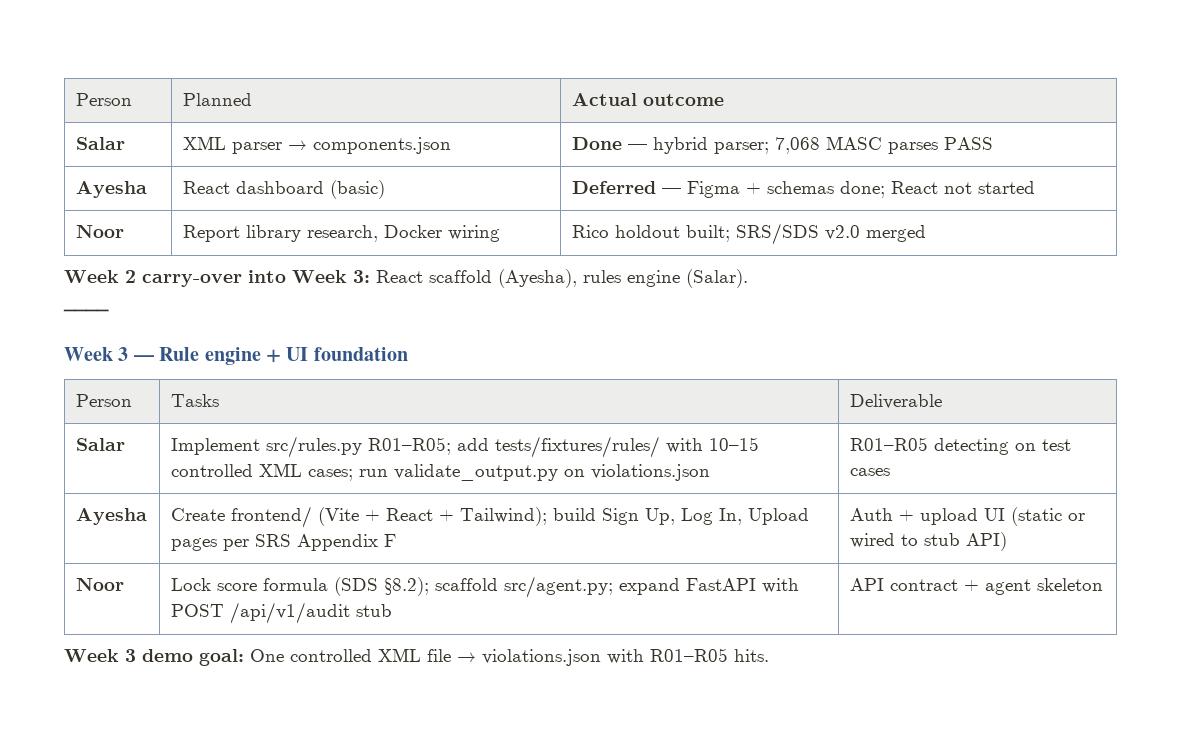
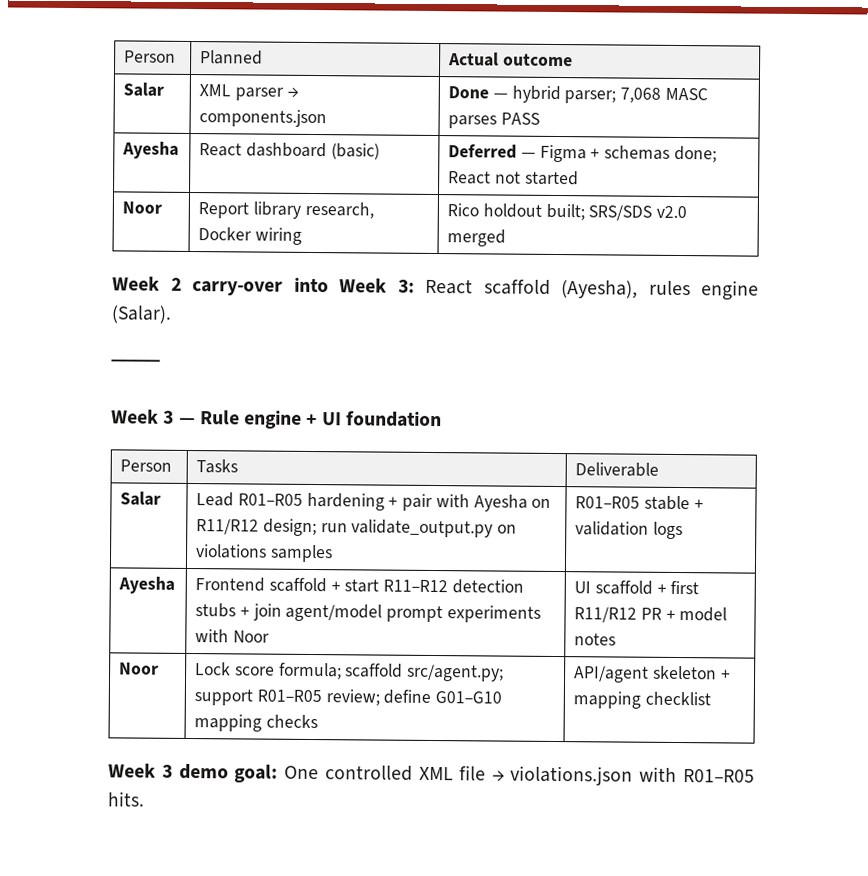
[170,436,759,458] [170,463,353,481] Implement src/rules.py R01–R05; add tests/fixtures/rules/ with 10–15 controlled XML cases; -> [196,492,552,512] [196,518,317,537] Lead R01–R05 hardening + pair with Ayesha on R11/R12 design;
[590,464,710,481] [849,437,1071,455] [849,468,890,476] [75,508,147,525] [170,506,809,528] [170,534,396,551] [849,507,1085,526] [849,532,1007,551] [75,578,124,591] [170,576,799,598] [170,602,392,624] [849,578,1103,595] violations.json | R01–R05 detecting on test cases // Ayesha | Create frontend/ (Vite + React + Tailwind); build Sign Up, Log In, Upload pages per SRS Appendix F | Auth + upload UI (static or wired to stub API) // Noor | Lock score formula (SDS §8.2); scaffold src/agent.py; expand FastAPI with POST /api/v1/audit stub | API contract + agent skeleton -> [196,544,333,563] [575,495,704,511] [575,521,683,540] [118,576,176,594] [195,577,524,594] [195,603,541,623] [195,629,270,643] [574,580,700,595] [574,606,728,623] [574,633,617,646] [119,662,160,675] [195,662,505,682] [194,689,503,706] [194,714,318,732] [574,665,731,683] [573,691,711,709] violations samples | R01–R05 stable + validation logs // Ayesha | Frontend scaffold + start R11–R12 detection stubs + join agent/model prompt experiments with Noor | UI scaffold + first R11/R12 PR + model notes // Noor | Lock score formula; scaffold src/agent.py; support R01–R05 review; define G01–G10 mapping checks | API/agent skeleton + mapping checklist

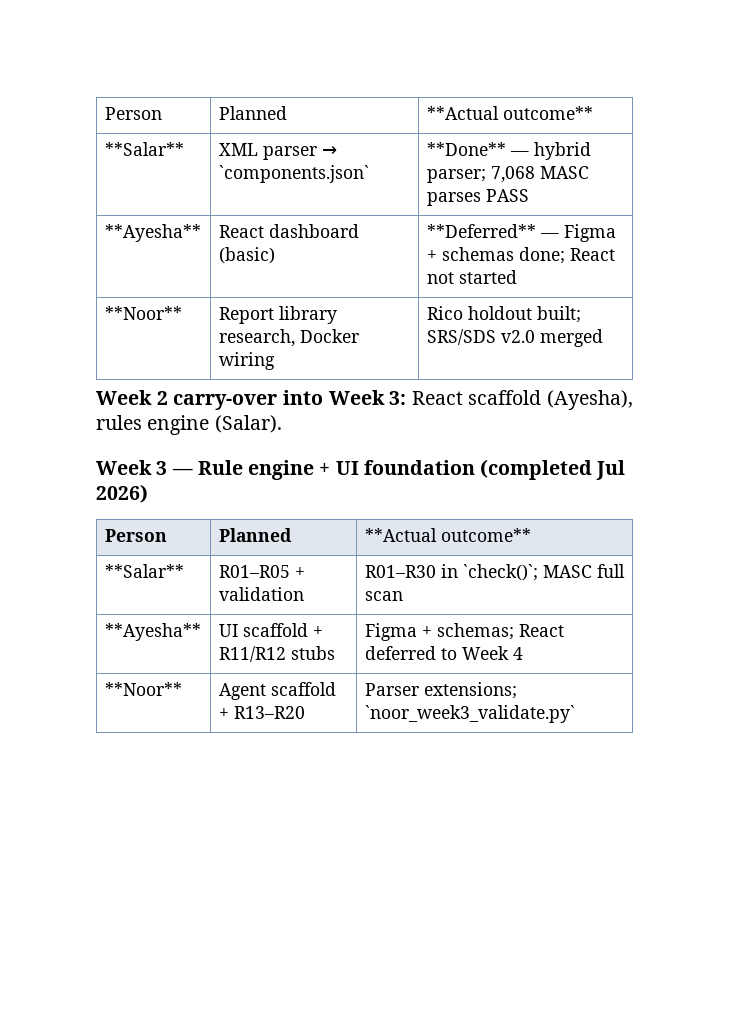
[124,50,177,63] [200,50,264,65] [448,52,573,67] [123,82,165,97] Person | Planned | Actual outcome // Salar -> [104,107,162,120] [218,106,287,120] [426,106,593,120] [104,142,184,156] Person | Planned | **Actual outcome** // **Salar**
[199,109,328,128] [448,86,490,99] components.json | Done -> [218,165,369,183] [426,142,506,156] `components.json` | **Done**
[122,141,180,159] Ayesha -> [104,224,201,242] **Ayesha**
[448,144,518,159] Deferred -> [426,224,536,238] **Deferred**
[122,201,163,214] Noor -> [104,306,182,320] **Noor**
[110,359,161,368] // ──── -> (282, 424) none
[120,459,173,472] [196,459,239,474] [575,462,660,477] [120,491,162,506] [196,492,552,512] [196,518,518,538] [196,544,333,563] [575,495,690,511] // Person | Tasks | Deliverable // Salar | Lead R01–R05 hardening + pair with Ayesha on R11/R12 design; run validate_output.py on violations samples | R01–R05 stable -> [480,459,626,480] [96,484,148,503] [104,529,167,542] [218,528,292,542] [364,528,531,542] [104,564,184,578] [218,565,290,578] (completed Jul 2026) // Person | Planned | **Actual outcome** // **Salar** | R01–R05
[652,521,683,540] [118,576,176,594] [195,577,524,594] [195,603,541,623] [195,629,270,643] [574,580,700,595] [574,606,728,623] [574,633,617,646] [119,662,160,675] [195,662,505,682] [194,689,503,706] [194,714,318,732] [574,665,731,683] [573,691,711,709] [108,763,756,786] [107,791,145,807] logs // Ayesha | Frontend scaffold + start R11–R12 detection stubs + join agent/model prompt experiments with Noor | UI scaffold + first R11/R12 PR + model notes // Noor | Lock score formula; scaffold src/agent.py; support R01–R05 review; define G01–G10 mapping checks | API/agent skeleton + mapping checklist // Week 3 demo goal: One controlled XML file → violations.json with R01–R05 hits. -> [364,564,625,581] [364,591,403,601] [104,623,201,641] [218,623,323,637] [218,646,335,662] [364,623,564,641] [364,646,523,660] [104,682,182,696] [218,682,336,700] [218,706,305,719] [364,682,517,699] [364,705,575,723] | R01–R30 in `check()`; MASC full scan // **Ayesha** | UI scaffold + R11/R12 stubs | Figma + schemas; React deferred to Week 4 // **Noor** | Agent scaffold + R13–R20 | Parser extensions; `noor_week3_validate.py`

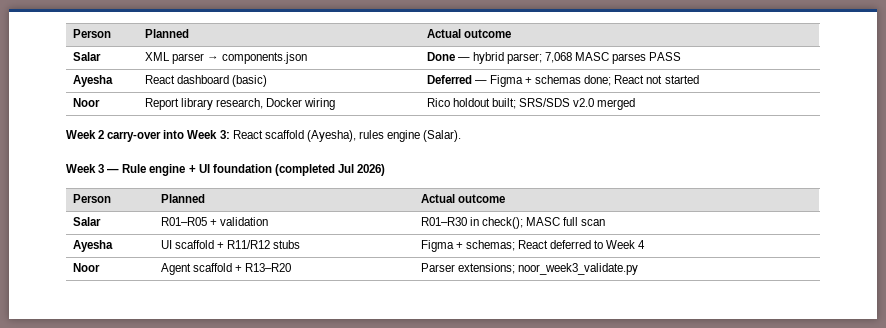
[104,107,162,120] [218,106,287,120] [426,106,593,120] [104,142,184,156] Person | Planned | **Actual outcome** // **Salar** -> [72,29,111,38] [144,29,189,38] [426,29,511,38] [72,52,101,61] Person | Planned | Actual outcome // Salar
[218,165,369,183] [426,142,506,156] `components.json` | **Done** -> [222,52,308,64] [426,52,455,61] components.json | Done
[104,224,201,242] **Ayesha** -> [72,75,113,87] Ayesha
[426,224,536,238] **Deferred** -> [426,75,472,84] Deferred
[104,306,182,320] **Noor** -> [72,98,100,107] Noor
[364,528,531,542] [104,564,184,578] **Actual outcome** // **Salar** -> [420,194,505,203] [72,217,101,226] Actual outcome // Salar
[462,564,538,581] `check()`; -> [481,217,523,229] check();
[104,623,201,641] **Ayesha** -> [72,240,113,252] Ayesha
[104,682,182,696] **Noor** -> [72,263,100,272] Noor
[364,705,575,723] `noor_week3_validate.py` -> [517,263,638,275] noor_week3_validate.py

